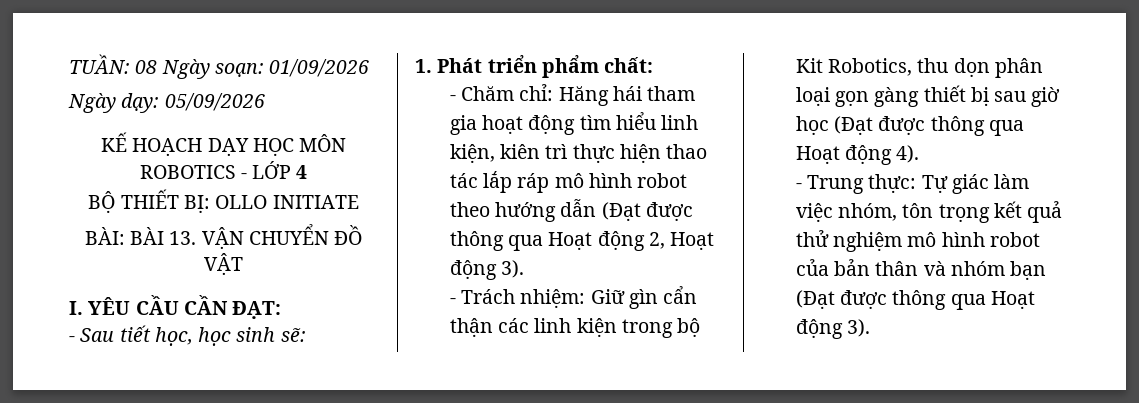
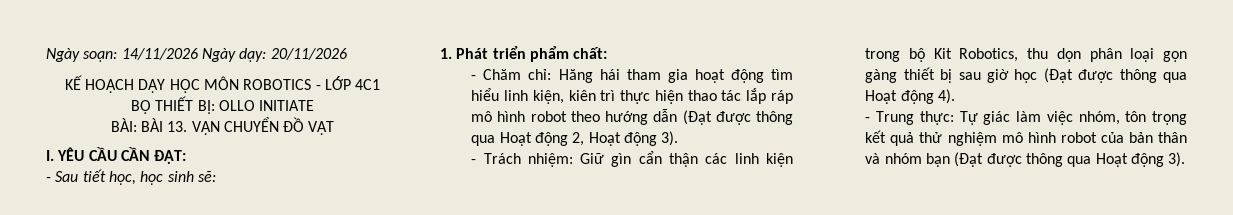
[69,54,158,74] TUẦN: 08 -> (46, 55) none
[269,59,370,77] 01/09/2026 // -> [121,48,198,60] 14/11/2026
[164,93,265,111] 05/09/2026 -> [270,48,347,60] 20/11/2026
[296,165,308,179] 4 -> [355,79,381,90] 4C1

